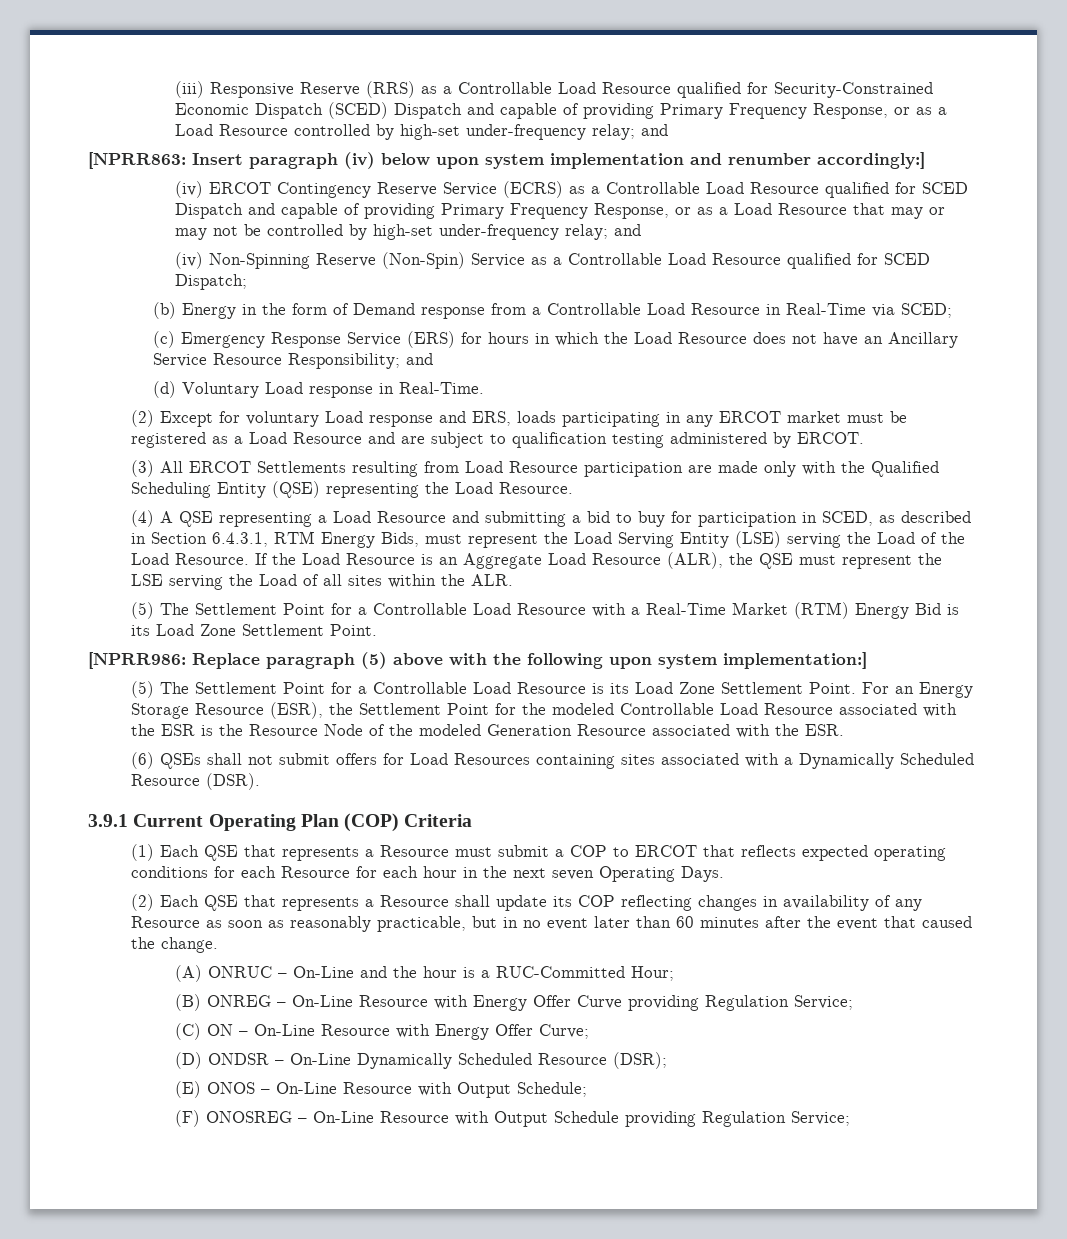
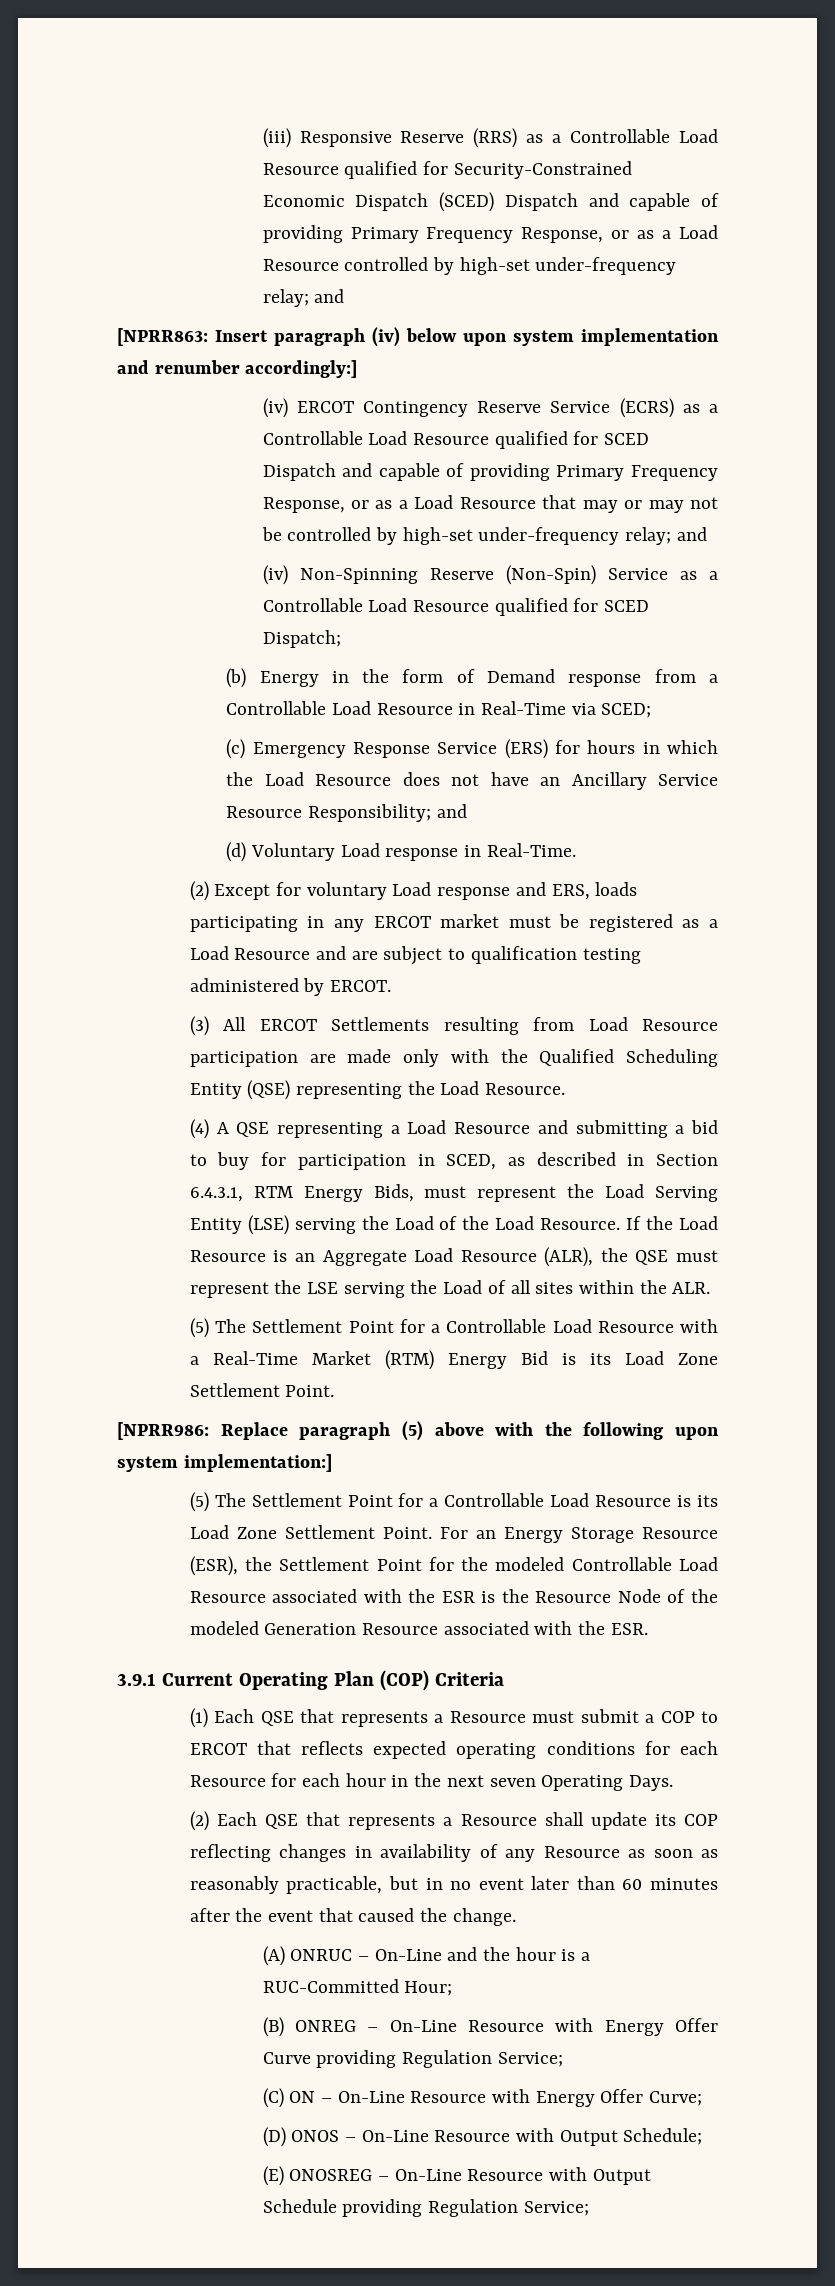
[131,752,975,769] [131,773,261,790] // (6) QSEs shall not submit offers for Load Resources containing sites associated with a Dynamically Scheduled Resource (DSR). -> (648, 1629) none
[207,1052,667,1069] [174,1081,201,1098] ONDSR – On-Line Dynamically Scheduled Resource (DSR); // (E) -> (286, 2137) none
[174,1110,200,1127] (F) -> [262,2166,284,2186] (E)

